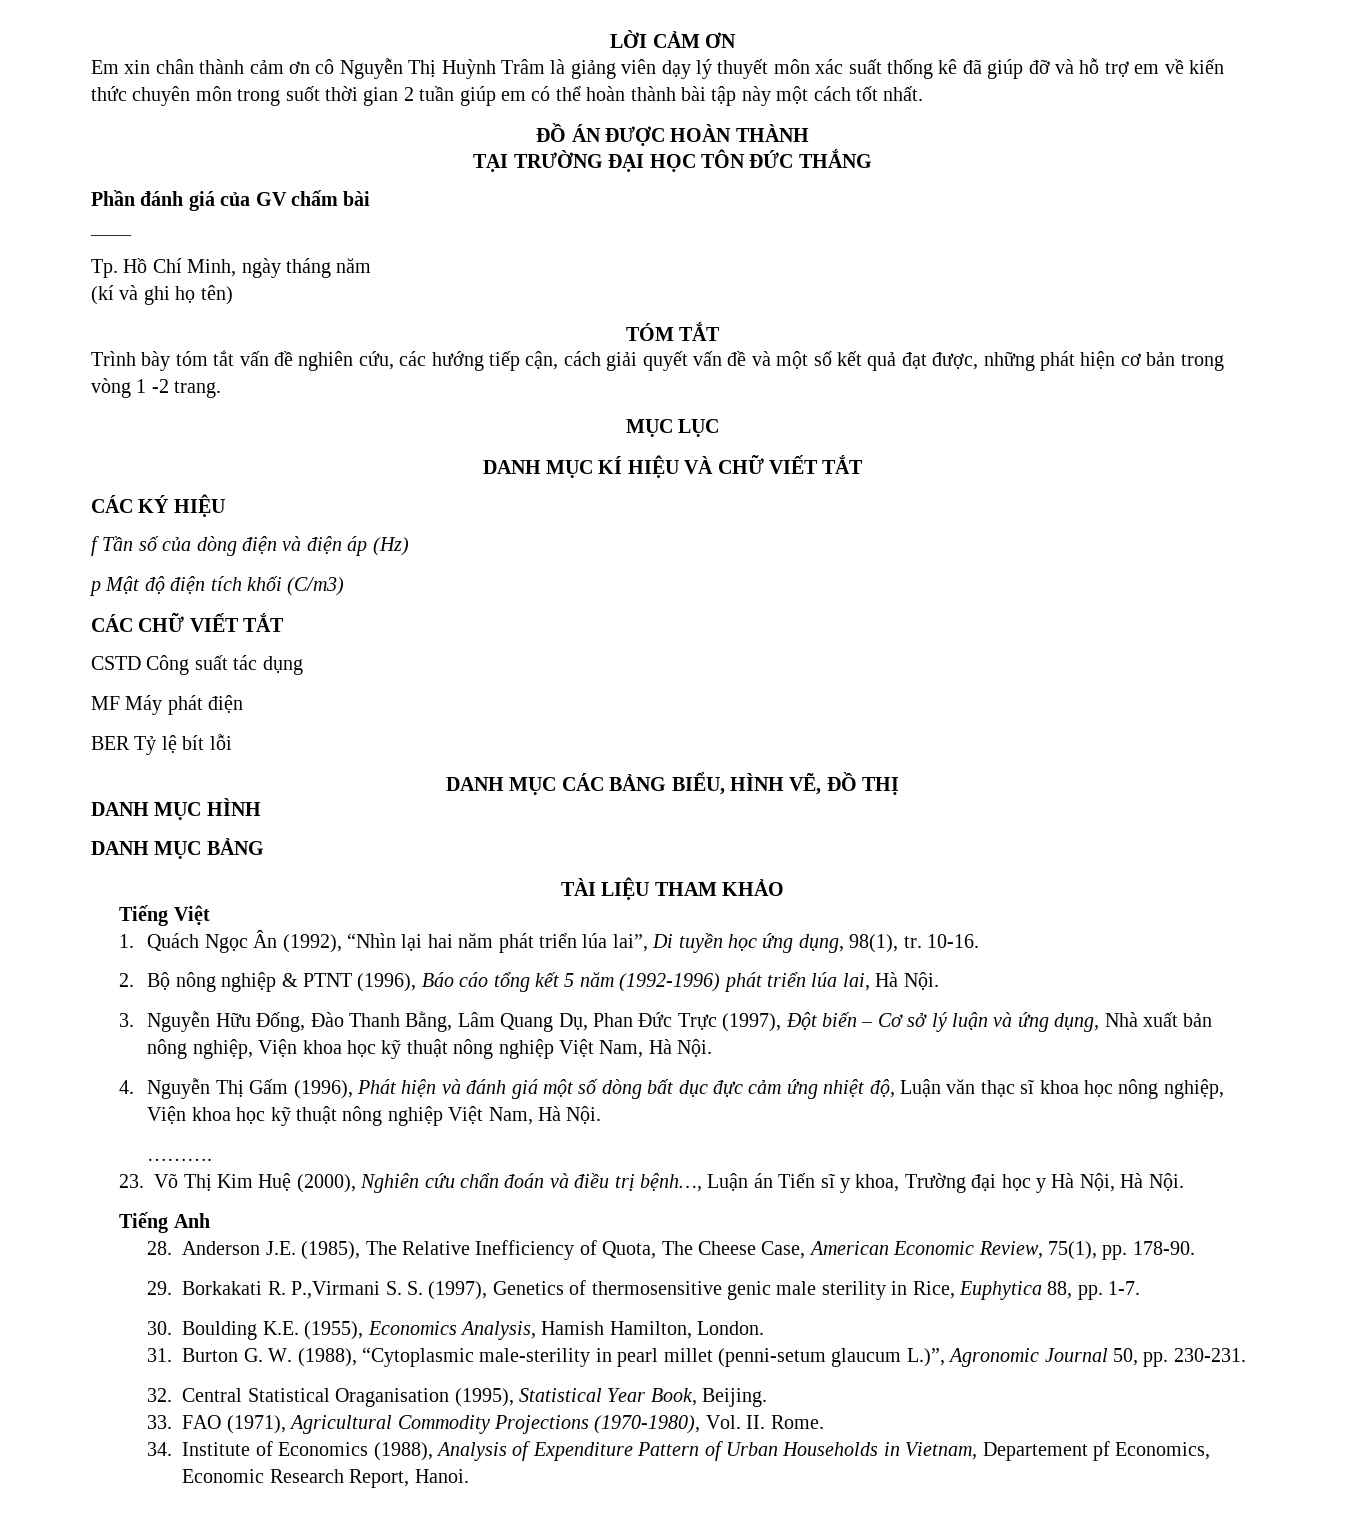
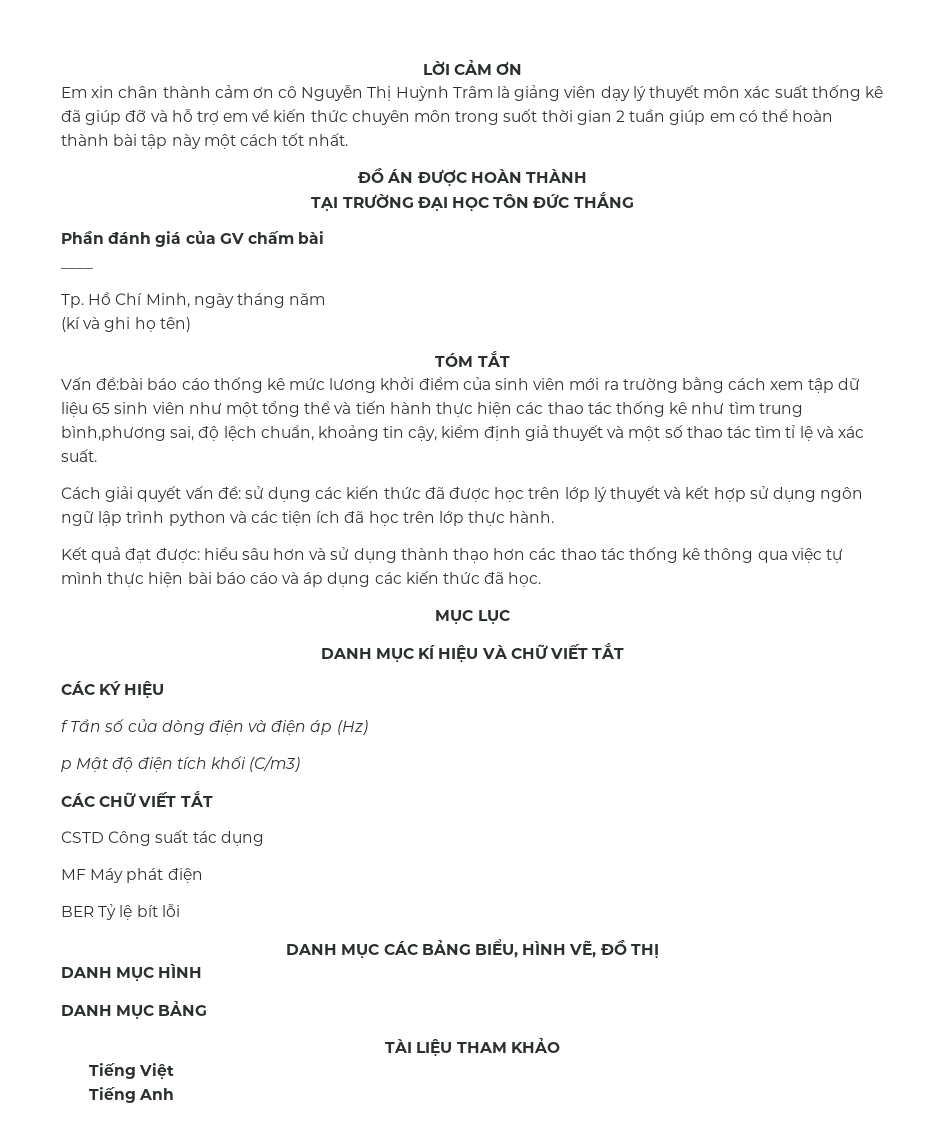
[91,350,1224,371] [91,378,222,398] Trình bày tóm tắt vấn đề nghiên cứu, các hướng tiếp cận, cách giải quyết vấn đề và một số kết quả đạt được, những phát hiện cơ bản trong vòng 1 -2 trang. -> [61,377,860,393] [61,401,803,417] [61,425,864,441] [61,449,97,462] [61,486,864,502] [61,511,555,526] [61,547,843,563] [61,571,542,587] Vấn đề:bài báo cáo thống kê mức lương khởi điểm của sinh viên mới ra trường bằng cách xem tập dữ liệu 65 sinh viên như một tổng thể và tiến hành thực hiện các thao tác thống kê như tìm trung bình,phương sai, độ lệch chuẩn, khoảng tin cậy, kiểm định giả thuyết và một số thao tác tìm tỉ lệ và xác suất. // Cách giải quyết vấn đề: sử dụng các kiến thức đã được học trên lớp lý thuyết và kết hợp sử dụng ngôn ngữ lập trình python và các tiện ích đã học trên lớp thực hành. // Kết quả đạt được: hiểu sâu hơn và sử dụng thành thạo hơn các thao tác thống kê thông qua việc tự mình thực hiện bài báo cáo và áp dụng các kiến thức đã học.
[119,930,980,953] [119,972,939,992] [119,1011,1213,1032] [147,1039,713,1059] [119,1078,1224,1099] [147,1106,602,1126] [147,1158,213,1161] [119,1173,1184,1193] [119,1212,210,1233] [147,1240,1195,1260] [147,1280,1141,1300] [147,1321,765,1340] [147,1347,1246,1367] [147,1388,768,1407] [147,1415,824,1434] [147,1441,1211,1461] [182,1469,469,1488] 1. Quách Ngọc Ân (1992), “Nhìn lại hai năm phát triển lúa lai”, Di tuyền học ứng dụng, 98(1), tr. 10-16. // 2. Bộ nông nghiệp & PTNT (1996), Báo cáo tổng kết 5 năm (1992-1996) phát triển lúa lai, Hà Nội. // 3. Nguyễn Hữu Đống, Đào Thanh Bằng, Lâm Quang Dụ, Phan Đức Trực (1997), Đột biến – Cơ sở lý luận và ứng dụng, Nhà xuất bản nông nghiệp, Viện khoa học kỹ thuật nông nghiệp Việt Nam, Hà Nội. // 4. Nguyễn Thị Gấm (1996), Phát hiện và đánh giá một số dòng bất dục đực cảm ứng nhiệt độ, Luận văn thạc sĩ khoa học nông nghiệp, Viện khoa học kỹ thuật nông nghiệp Việt Nam, Hà Nội. // ………. // 23. Võ Thị Kim Huệ (2000), Nghiên cứu chẩn đoán và điều trị bệnh…, Luận án Tiến sĩ y khoa, Trường đại học y Hà Nội, Hà Nội. // Tiếng Anh // 28. Anderson J.E. (1985), The Relative Inefficiency of Quota, The Cheese Case, American Economic Review, 75(1), pp. 178-90. // 29. Borkakati R. P.,Virmani S. S. (1997), Genetics of thermosensitive genic male sterility in Rice, Euphytica 88, pp. 1-7. // 30. Boulding K.E. (1955), Economics Analysis, Hamish Hamilton, London. // 31. Burton G. W. (1988), “Cytoplasmic male-sterility in pearl millet (penni-setum glaucum L.)”, Agronomic Journal 50, pp. 230-231. // 32. Central Statistical Oraganisation (1995), Statistical Year Book, Beijing. // 33. FAO (1971), Agricultural Commodity Projections (1970-1980), Vol. II. Rome. // 34. Institute of Economics (1988), Analysis of Expenditure Pattern of Urban Households in Vietnam, Departement pf Economics, Economic Research Report, Hanoi. -> [89,1087,175,1103] Tiếng Anh

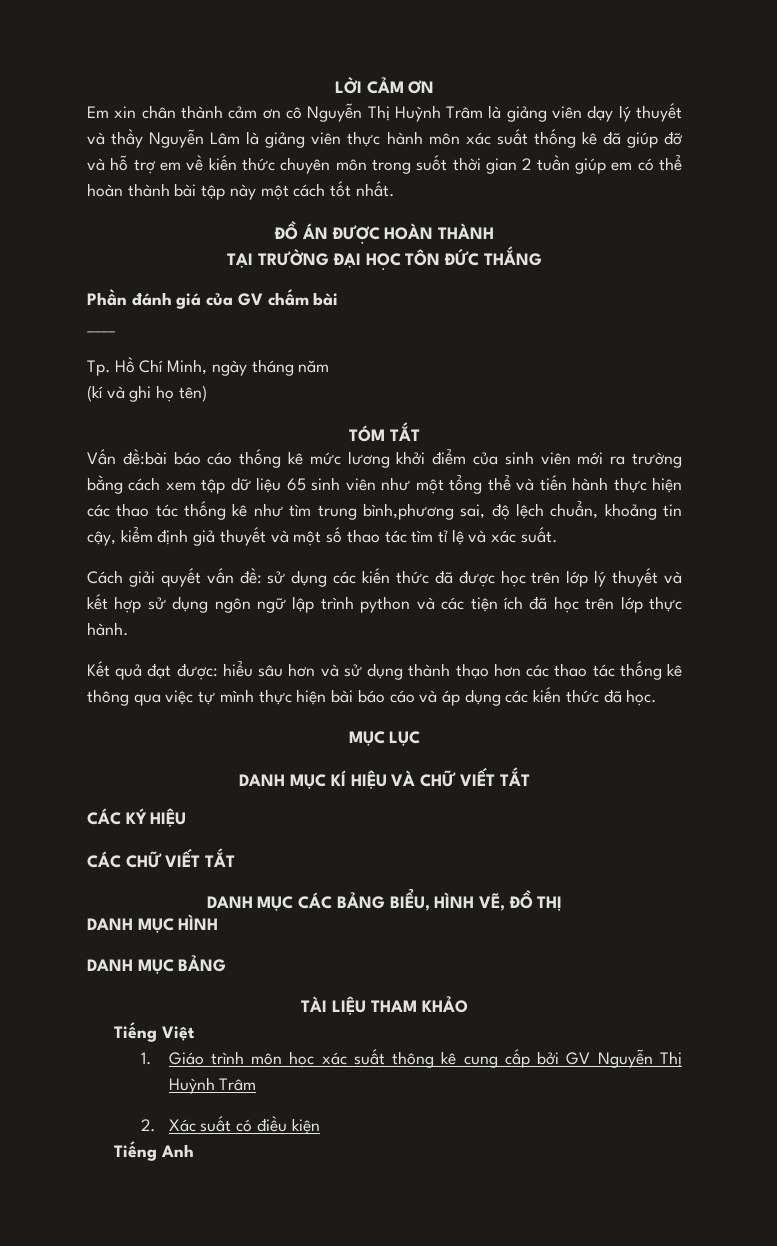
(699, 93) none -> [87,129,423,148] và thầy Nguyễn Lâm là giảng viên thực hành
[61,719,368,735] [61,756,301,772] [61,791,213,807] [61,830,264,846] [61,868,203,883] [61,904,180,920] f Tần số của dòng điện và điện áp (Hz) // p Mật độ điện tích khối (C/m3) // CÁC CHỮ VIẾT TẮT // CSTD Công suất tác dụng // MF Máy phát điện // BER Tỷ lệ bít lỗi -> [87,848,236,868] CÁC CHỮ VIẾT TẮT
(175, 1071) none -> [141,1049,683,1068] [168,1077,257,1094] [141,1116,320,1134] // 1. Giáo trình môn học xác suất thông kê cung cấp bởi GV Nguyễn Thị Huỳnh Trâm // 2. Xác suất có điều kiện

